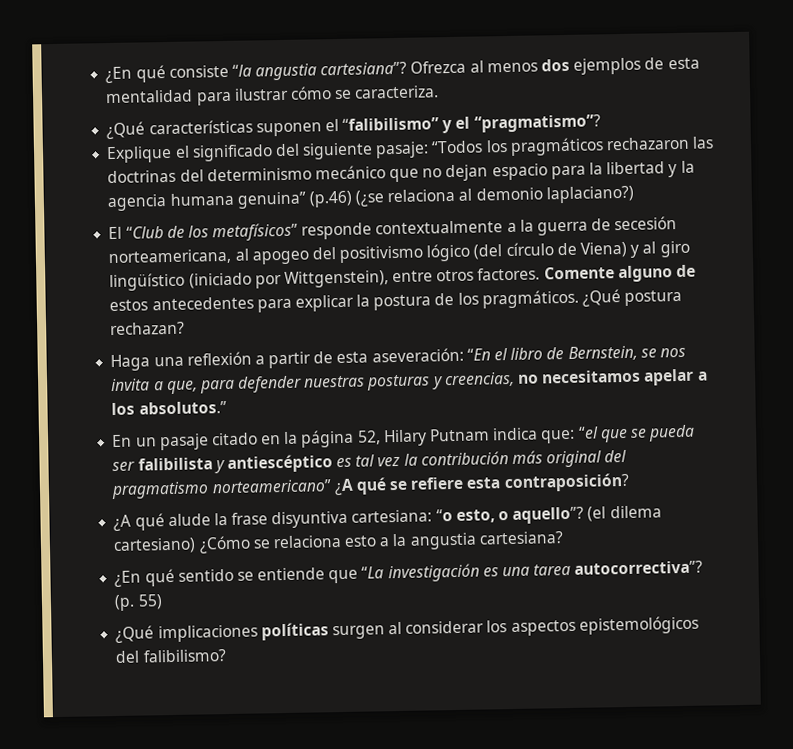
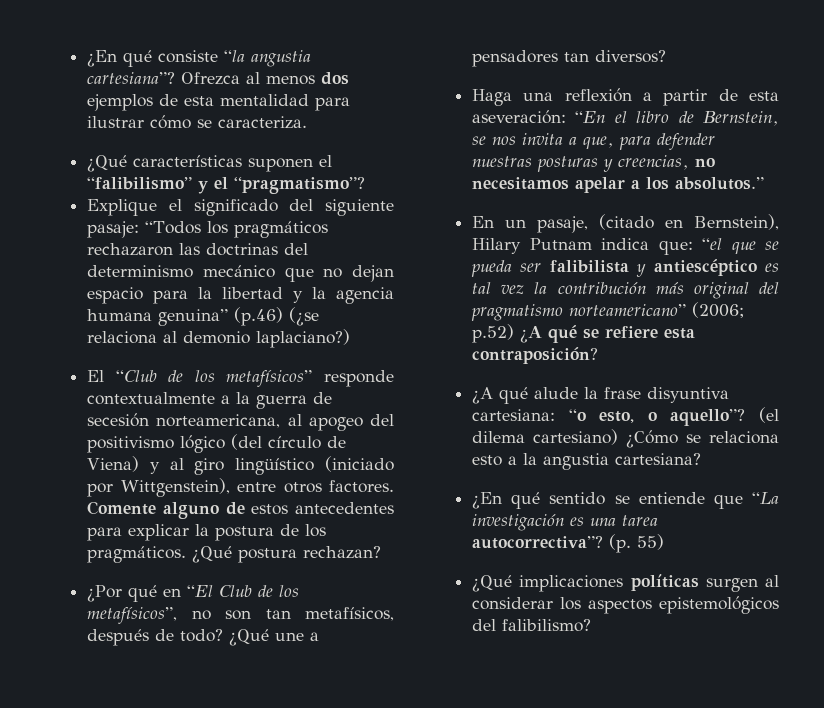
(186, 328) none -> [87,585,300,602] [87,607,395,624] [87,629,320,646] [472,50,667,67] // ¿Por qué en “El Club de los metafísicos”, no son tan metafísicos, después de todo? ¿Qué une a pensadores tan diversos?
[159,429,381,451] pasaje citado en la página 52, -> [537,214,779,233] pasaje, (citado en Bernstein),
(332, 486) none -> [692,302,745,318] [472,324,515,343] (2006; p.52)

